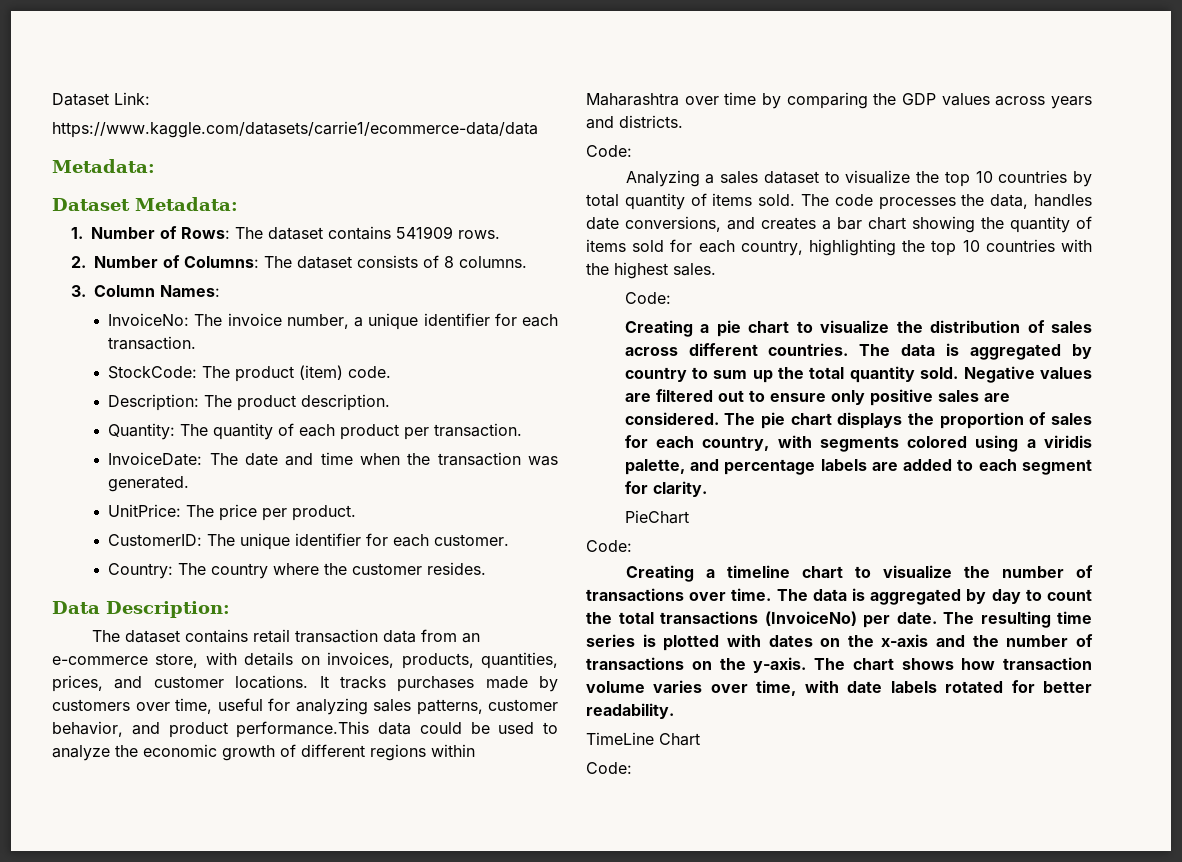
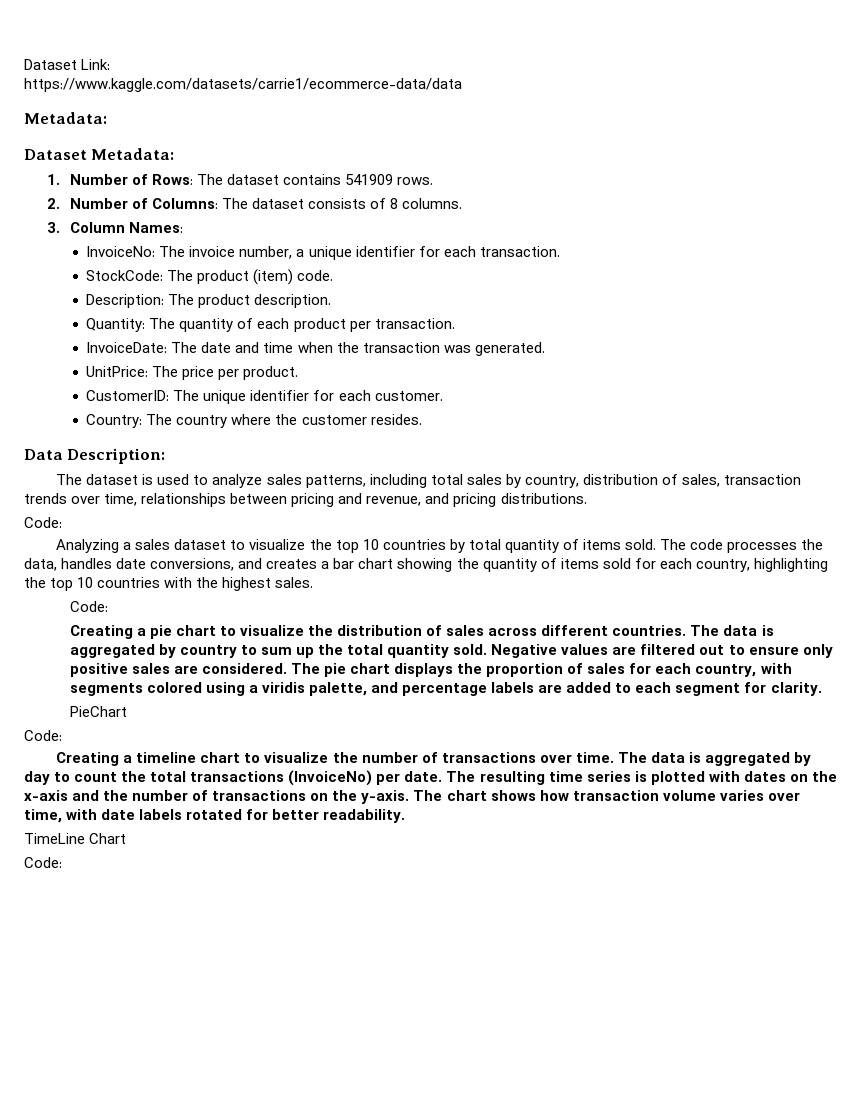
[184,629,480,643] [52,652,558,669] [52,675,558,692] [52,698,558,715] [52,721,558,738] [52,744,475,761] [586,92,1092,109] [586,115,683,129] contains retail transaction data from an e-commerce store, with details on invoices, products, quantities, prices, and customer locations. It tracks purchases made by customers over time, useful for analyzing sales patterns, customer behavior, and product performance.This data could be used to analyze the economic growth of different regions within Maharashtra over time by comparing the GDP values across years and districts. -> [142,474,802,488] [24,493,587,507] is used to analyze sales patterns, including total sales by country, distribution of sales, transaction trends over time, relationships between pricing and revenue, and pricing distributions.

